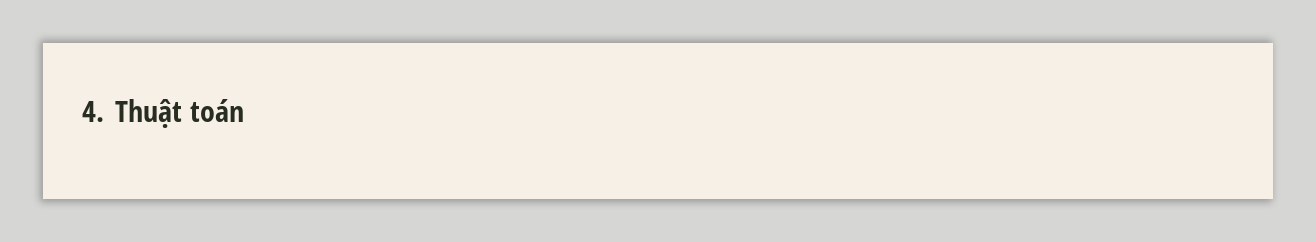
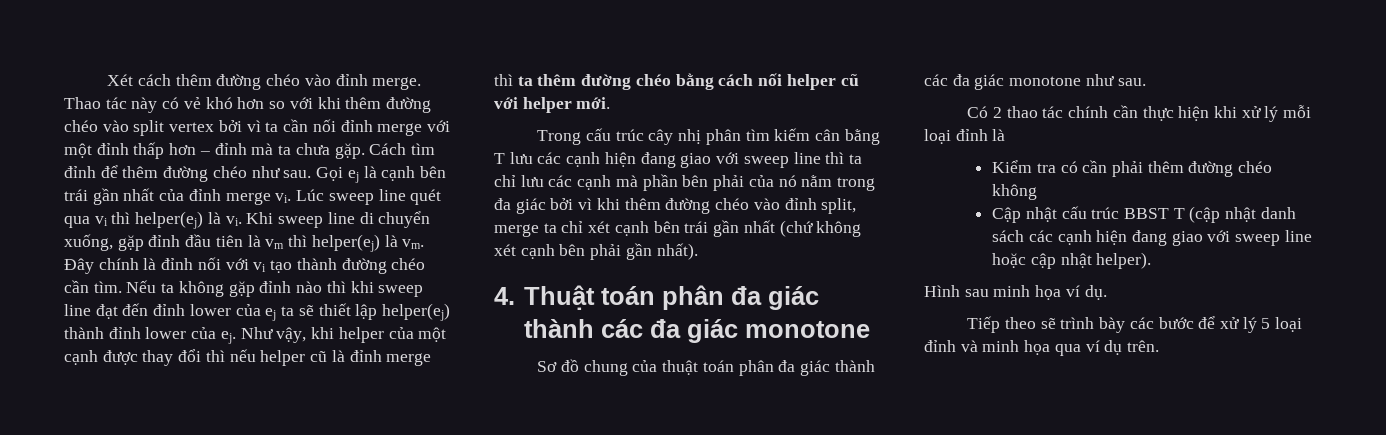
[82,99,244,128] 4. Thuật toán -> [107,74,422,90] [64,97,431,113] [64,119,450,136] [64,142,435,159] [64,165,446,183] [64,188,442,205] [64,211,431,229] [64,234,425,252] [64,257,426,274] [64,280,424,297] [64,303,450,321] [64,327,447,344] [64,349,432,366] [494,73,859,90] [494,97,611,113] [537,128,880,145] [494,152,862,168] [494,174,875,191] [494,198,857,214] [494,220,862,237] [494,243,698,260] [494,285,819,310] [523,319,870,343] [537,359,875,376] [924,74,1146,90] [967,105,1312,122] [924,129,1006,144] [992,160,1273,177] [992,184,1038,200] [992,206,1296,223] [992,230,1312,246] [992,252,1152,269] [924,285,1107,300] [967,316,1303,333] [924,340,1160,356] Xét cách thêm đường chéo vào đỉnh merge. Thao tác này có vẻ khó hơn so với khi thêm đường chéo vào split vertex bởi vì ta cần nối đỉnh merge với một đỉnh thấp hơn – đỉnh mà ta chưa gặp. Cách tìm đỉnh để thêm đường chéo như sau. Gọi ej là cạnh bên trái gần nhất của đỉnh merge vi. Lúc sweep line quét qua vi thì helper(ej) là vi. Khi sweep line di chuyển xuống, gặp đỉnh đầu tiên là vm thì helper(ej) là vm. Đây chính là đỉnh nối với vi tạo thành đường chéo cần tìm. Nếu ta không gặp đỉnh nào thì khi sweep line đạt đến đỉnh lower của ej ta sẽ thiết lập helper(ej) thành đỉnh lower của ej. Như vậy, khi helper của một cạnh được thay đổi thì nếu helper cũ là đỉnh merge thì ta thêm đường chéo bằng cách nối helper cũ với helper mới. // Trong cấu trúc cây nhị phân tìm kiếm cân bằng T lưu các cạnh hiện đang giao với sweep line thì ta chỉ lưu các cạnh mà phần bên phải của nó nằm trong đa giác bởi vì khi thêm đường chéo vào đỉnh split, merge ta chỉ xét cạnh bên trái gần nhất (chứ không xét cạnh bên phải gần nhất). // 4. Thuật toán phân đa giác thành các đa giác monotone // Sơ đồ chung của thuật toán phân đa giác thành các đa giác monotone như sau. // Có 2 thao tác chính cần thực hiện khi xử lý mỗi loại đỉnh là // Kiểm tra có cần phải thêm đường chéo không // Cập nhật cấu trúc BBST T (cập nhật danh sách các cạnh hiện đang giao với sweep line hoặc cập nhật helper). // Hình sau minh họa ví dụ. // Tiếp theo sẽ trình bày các bước để xử lý 5 loại đỉnh và minh họa qua ví dụ trên.

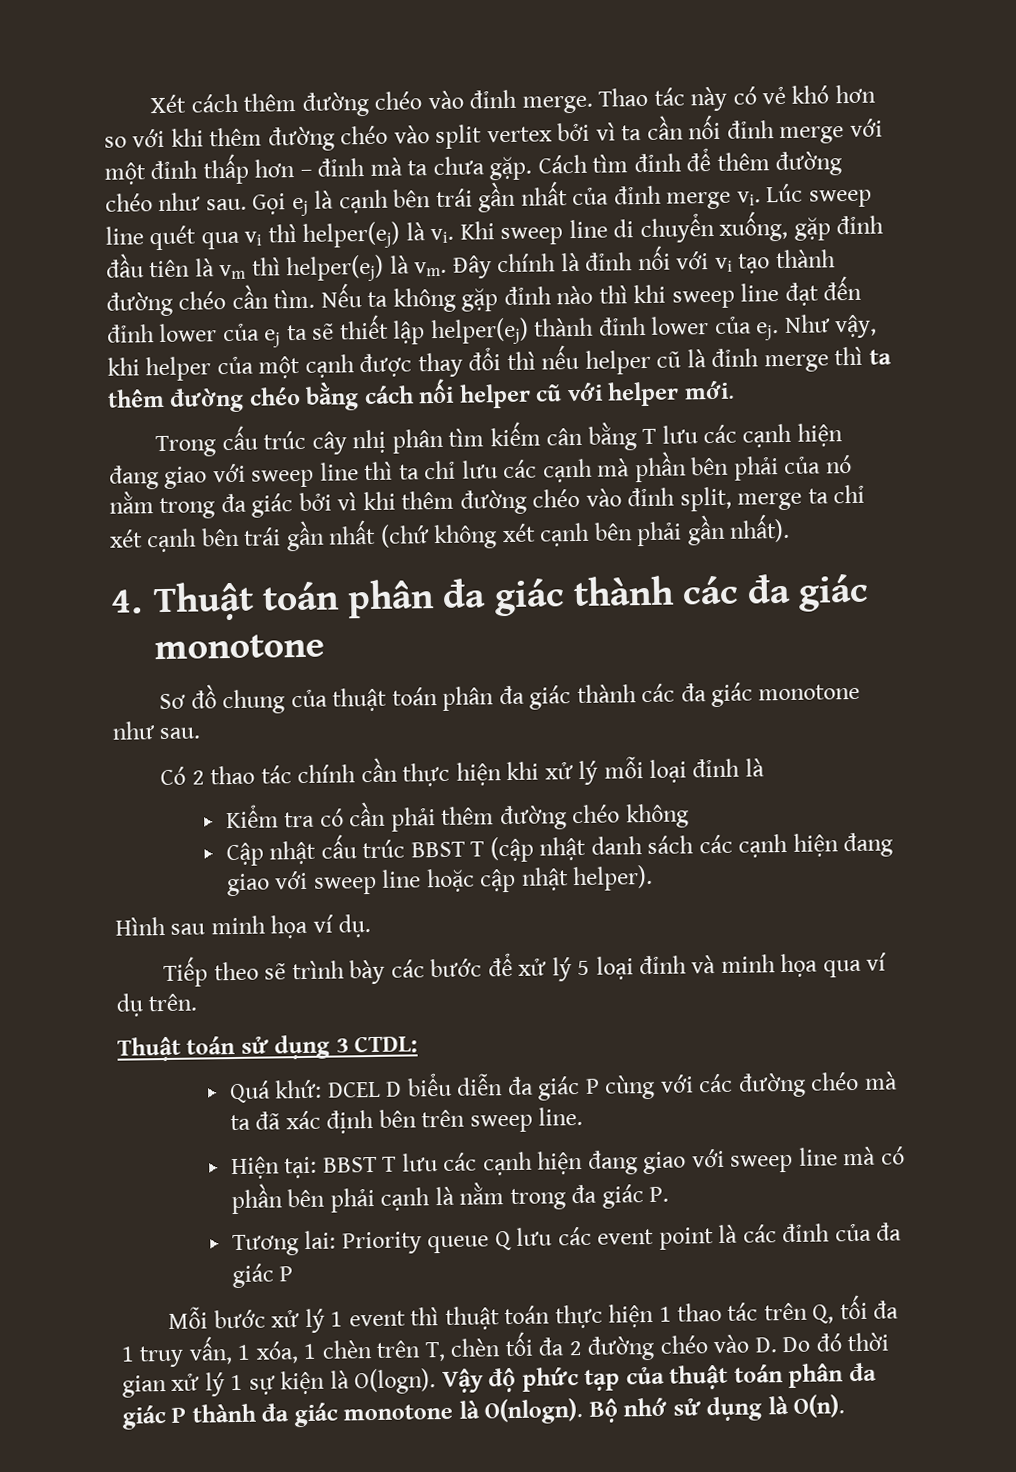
(1160, 346) none -> [117,1034,419,1062] [228,1071,898,1104] [229,1106,584,1134] [230,1146,905,1180] [230,1182,670,1215] [231,1222,903,1257] [231,1263,294,1289] [168,1294,900,1334] [121,1331,890,1368] [122,1362,877,1398] [122,1394,846,1430] // Thuật toán sử dụng 3 CTDL: // Quá khứ: DCEL D biểu diễn đa giác P cùng với các đường chéo mà ta đã xác định bên trên sweep line. // Hiện tại: BBST T lưu các cạnh hiện đang giao với sweep line mà có phần bên phải cạnh là nằm trong đa giác P. // Tương lai: Priority queue Q lưu các event point là các đỉnh của đa giác P // Mỗi bước xử lý 1 event thì thuật toán thực hiện 1 thao tác trên Q, tối đa 1 truy vấn, 1 xóa, 1 chèn trên T, chèn tối đa 2 đường chéo vào D. Do đó thời gian xử lý 1 sự kiện là O(logn). Vậy độ phức tạp của thuật toán phân đa giác P thành đa giác monotone là O(nlogn). Bộ nhớ sử dụng là O(n).

